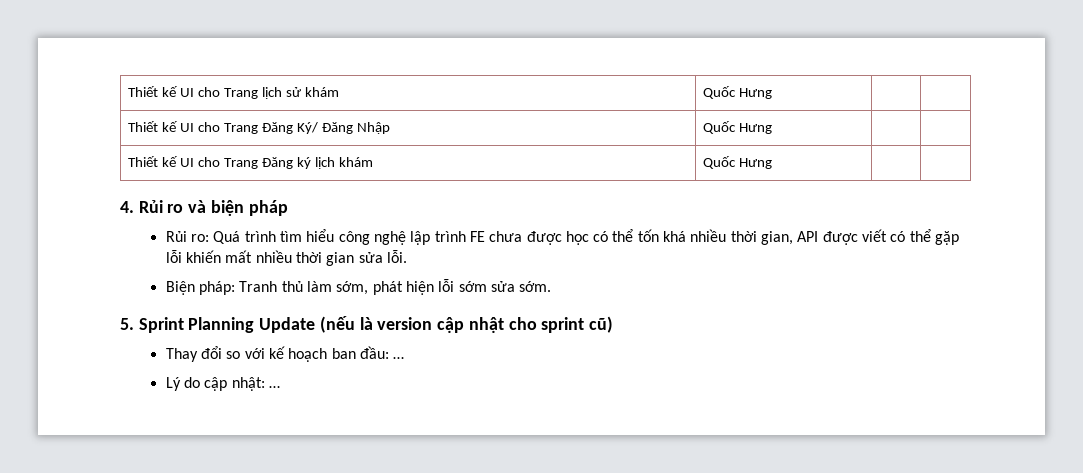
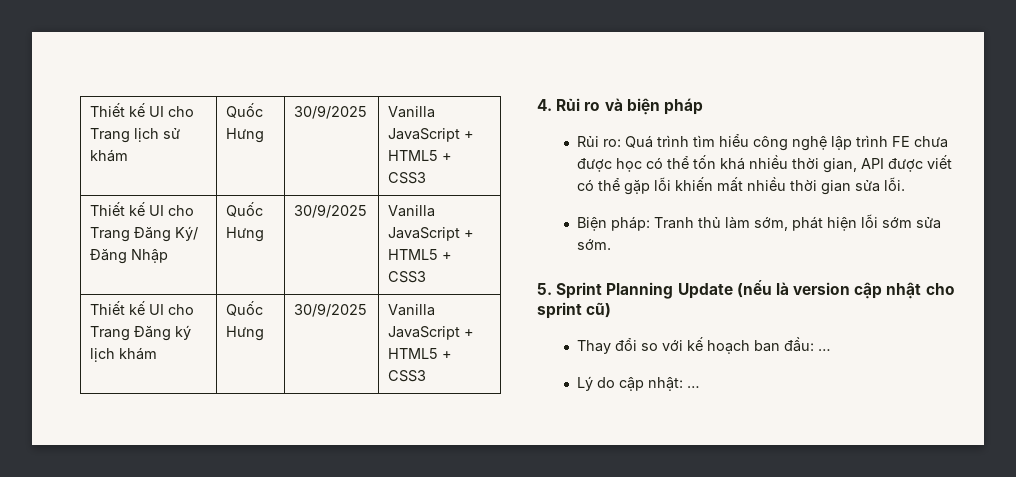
(773, 93) | -> [293,105,367,119] [387,106,435,118] [387,128,474,142] [387,150,452,161] [387,172,426,184] 30/9/2025 | Vanilla JavaScript + HTML5 + CSS3
(773, 128) | -> [293,204,367,218] [387,205,435,217] [387,227,474,241] [387,249,452,260] [387,271,426,283] 30/9/2025 | Vanilla JavaScript + HTML5 + CSS3
(773, 163) | -> [293,303,367,317] [387,304,435,316] [387,326,474,340] [387,348,452,359] [387,370,426,382] 30/9/2025 | Vanilla JavaScript + HTML5 + CSS3

